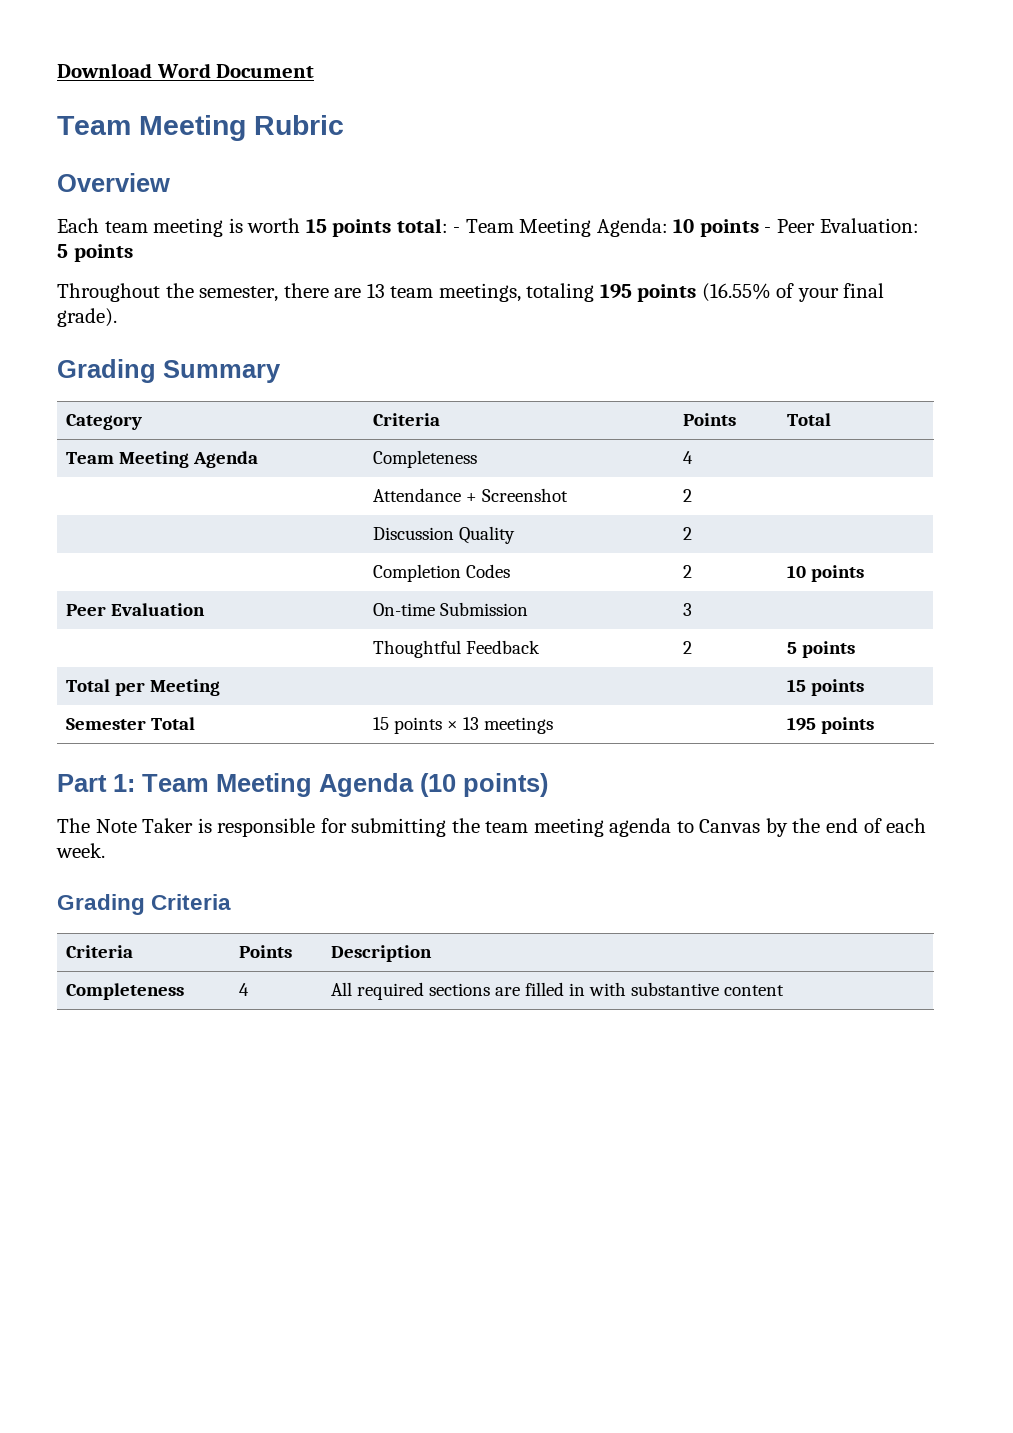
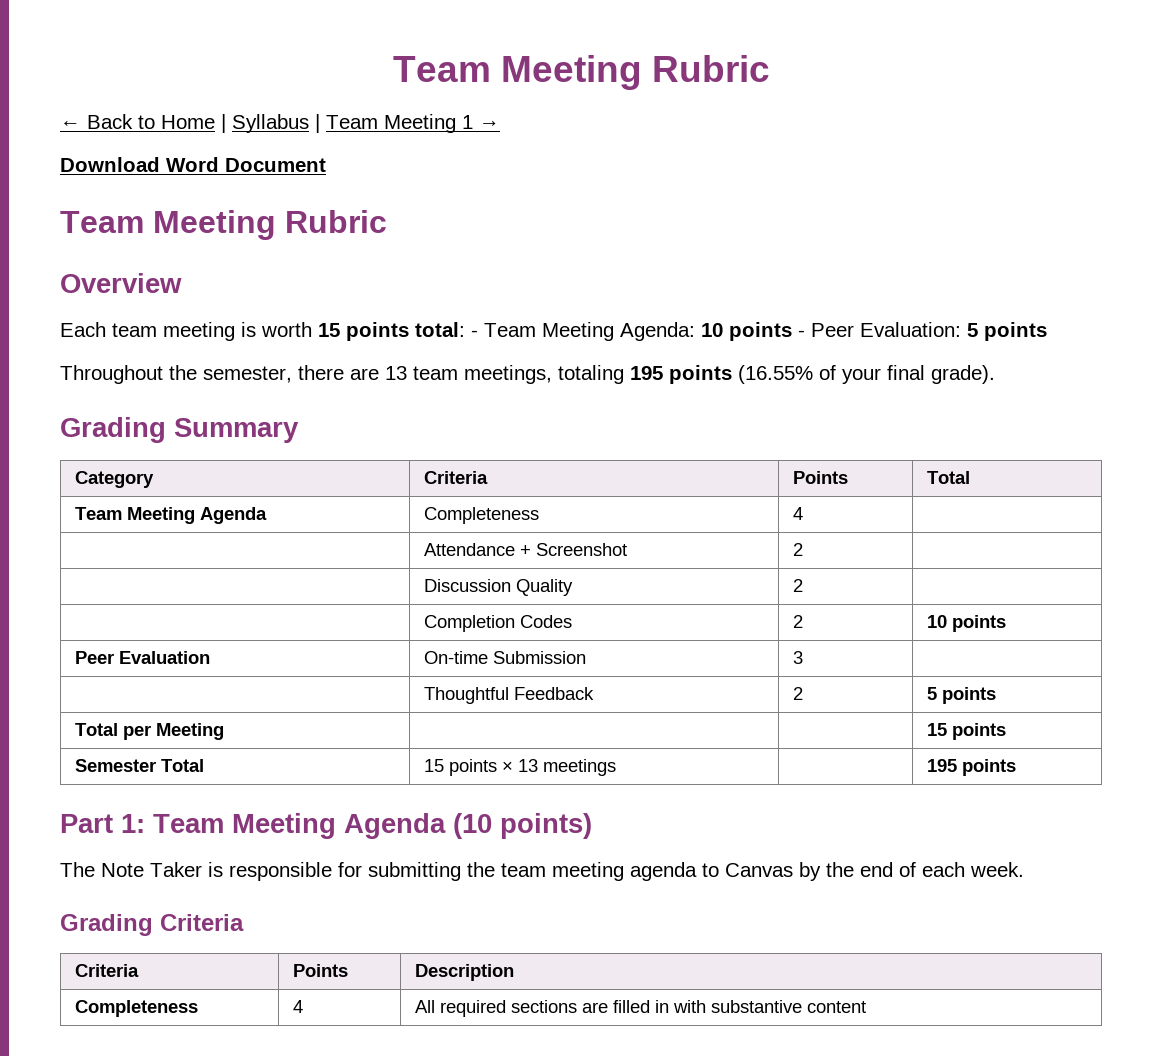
(57, 70) none -> [392,55,770,90] [60,114,500,133] Team Meeting Rubric // ← Back to Home | Syllabus | Team Meeting 1 → //

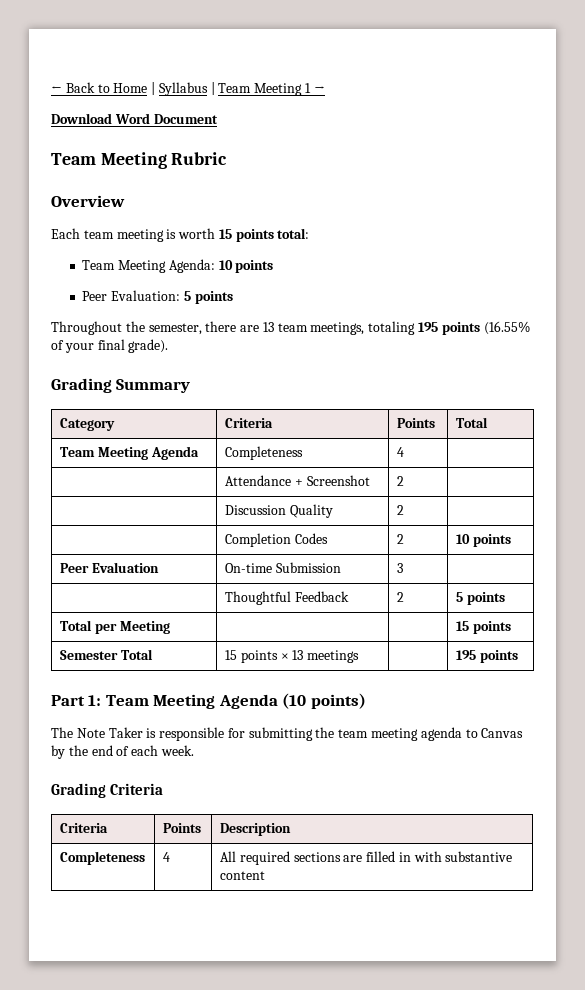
[392,55,770,90] Team Meeting Rubric // -> (51, 89) none
[471,330,478,337] - -> (310, 233) //
[798,330,805,337] - -> (274, 266) //

